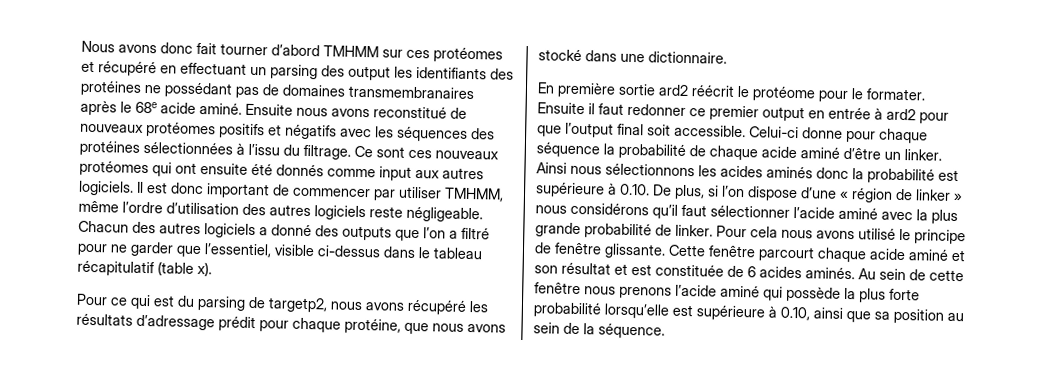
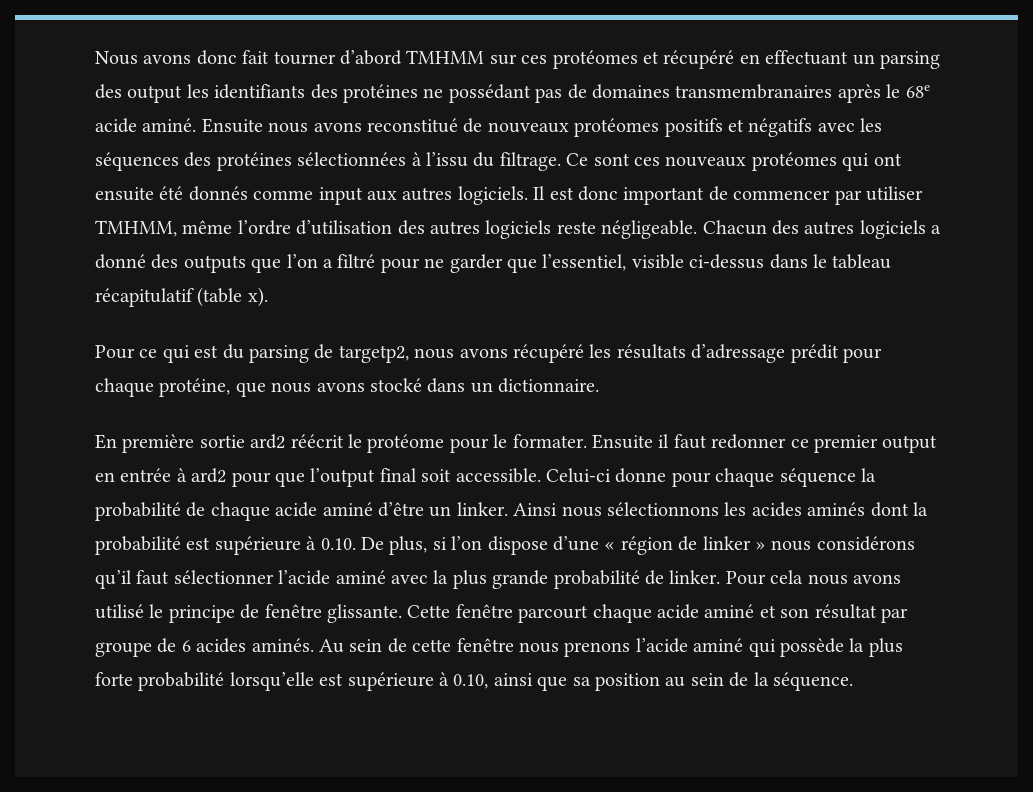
[620,53,645,63] une -> [470,382,493,393] un
[816,167,849,180] donc -> [870,502,909,517] dont
[614,263,724,277] et est constituée -> [880,608,908,623] [95,642,152,657] par groupe

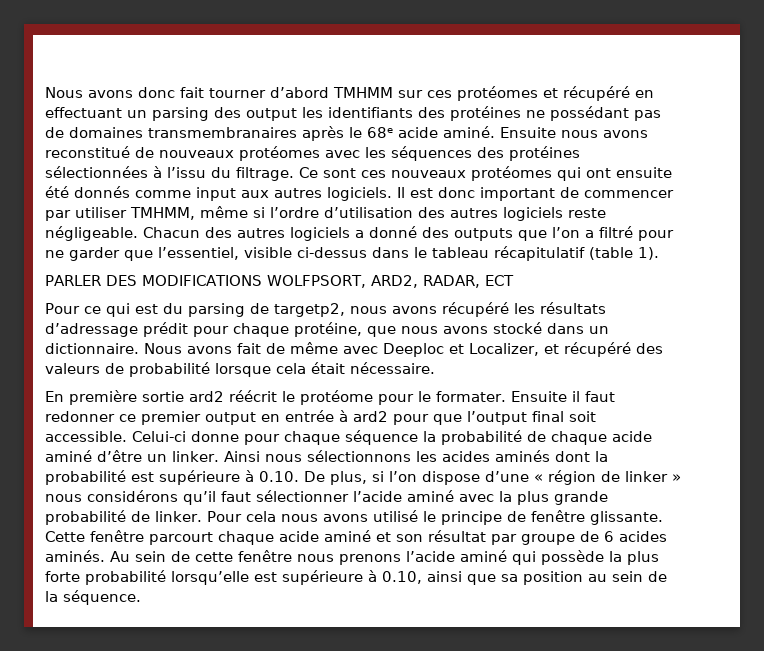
[664,118,813,137] positifs et négatifs -> (320, 153) none
(233, 227) none -> [253,207,265,218] si
[247,287,268,307] x). -> [638,247,659,260] [45,275,514,288] 1). // PARLER DES MODIFICATIONS WOLFPSORT, ARD2, RADAR, ECT
(600, 385) none -> [144,342,663,357] [45,362,435,377] Nous avons fait de même avec Deeploc et Localizer, et récupéré des valeurs de probabilité lorsque cela était nécessaire.

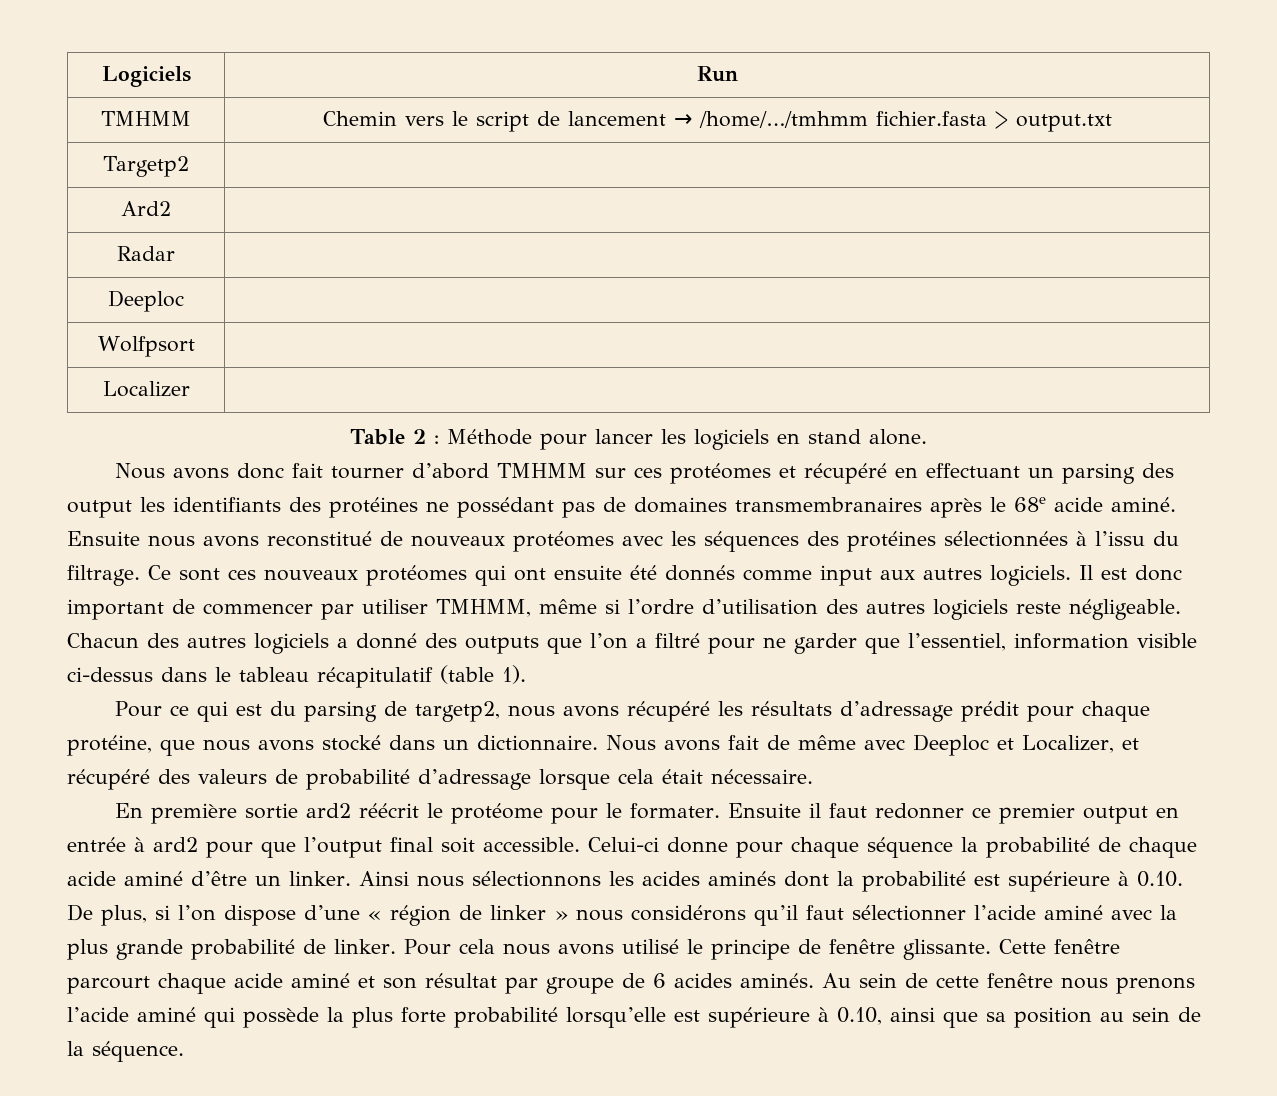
(45, 92) none -> [101,66,191,87] [696,66,738,82] [101,111,191,126] [322,111,1112,132] [102,156,190,177] [121,201,171,216] [117,246,175,261] [108,290,184,312] [97,336,195,357] [102,381,190,397] [349,429,928,450] Logiciels | Run // TMHMM | Chemin vers le script de lancement → /home/…/tmhmm fichier.fasta > output.txt // Targetp2 | // Ard2 | // Radar | // Deeploc | // Wolfpsort | // Localizer | // Table 2 : Méthode pour lancer les logiciels en stand alone. //
(239, 253) none -> [1014,633,1129,649] information
[45,275,514,288] // PARLER DES MODIFICATIONS WOLFPSORT, ARD2, RADAR, ECT -> (526, 674) none
(210, 369) none -> [418,769,531,790] d’adressage

